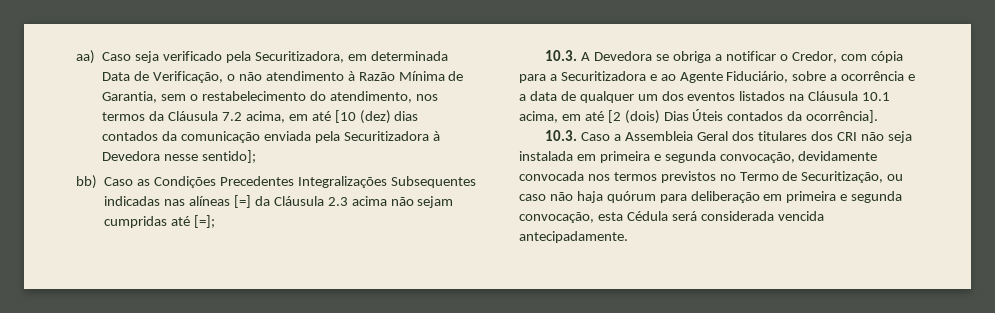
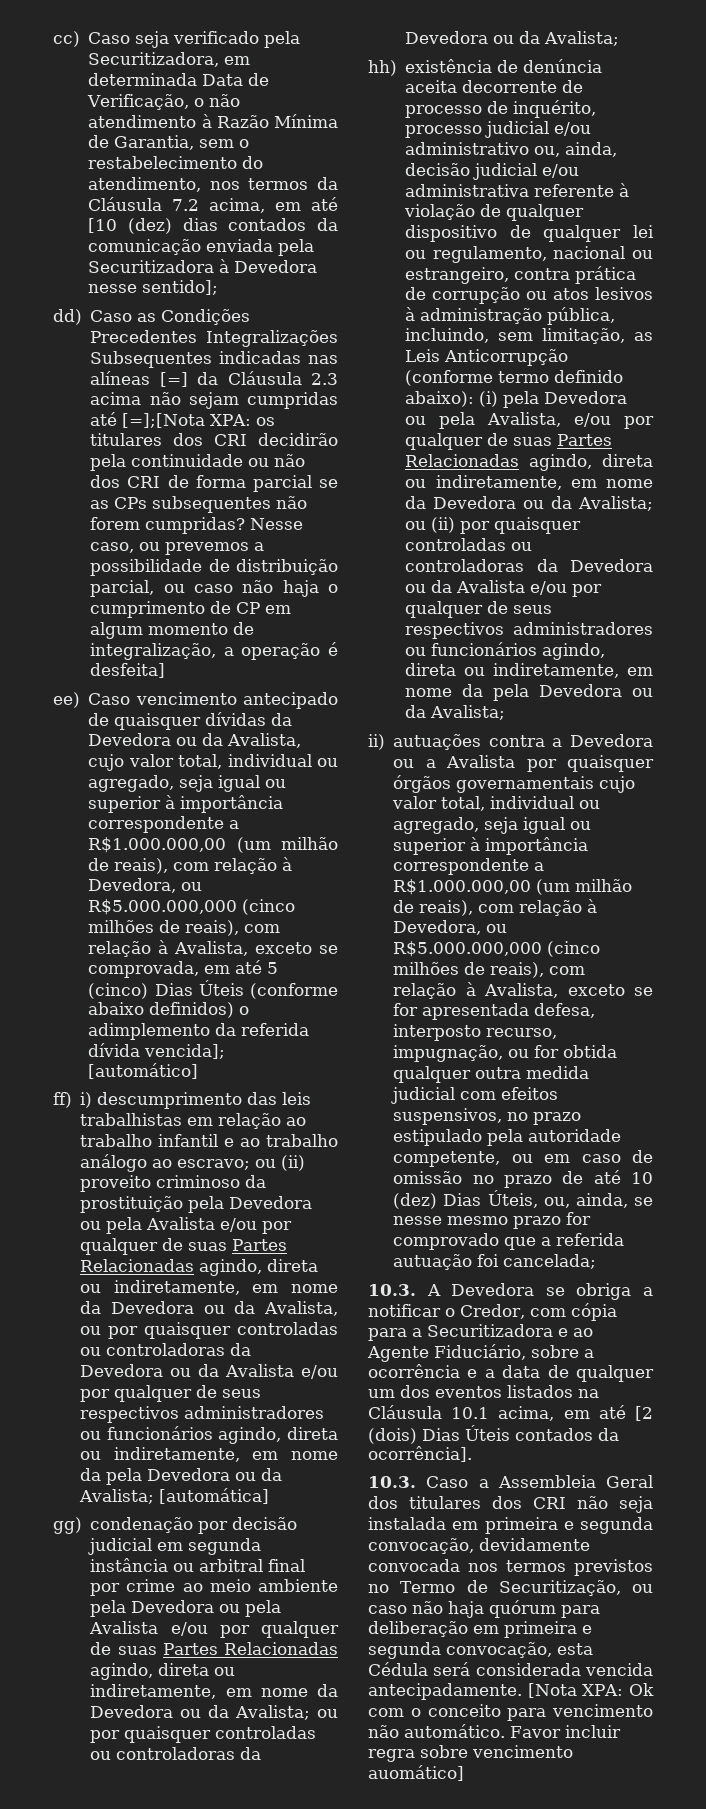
[76,50,95,64] aa) -> [53,31,80,47] cc)
[76,175,97,189] bb) -> [53,309,82,325] dd)
[194,215,216,228] [=]; -> [122,413,276,428] [90,433,338,446] [90,454,306,471] [90,475,338,492] [90,496,308,513] [90,517,304,534] [90,542,265,555] [90,559,338,576] [90,580,338,597] [90,601,292,618] [90,622,255,639] [90,642,338,660] [90,663,166,678] [53,692,338,709] [88,712,293,730] [88,733,302,748] [88,754,338,771] [88,775,287,792] [88,795,284,813] [88,816,240,833] [88,837,338,853] [88,857,293,874] [88,878,203,893] [88,899,296,915] [88,920,281,936] [88,940,338,957] [88,960,279,978] [88,980,338,999] [88,1002,250,1018] [88,1023,310,1040] [88,1043,226,1059] [88,1063,199,1079] [53,1092,312,1109] [80,1113,307,1129] [80,1134,338,1147] [80,1154,306,1172] [80,1175,267,1192] [80,1196,313,1213] [80,1217,293,1234] [80,1238,288,1255] [80,1259,319,1276] [80,1280,338,1295] [80,1301,338,1316] [80,1322,338,1339] [80,1343,252,1356] [80,1364,338,1379] [80,1385,262,1402] [80,1406,325,1423] [80,1426,338,1444] [80,1447,338,1462] [80,1468,283,1485] [79,1488,270,1504] [53,1517,298,1534] [88,1538,262,1555] [90,1558,306,1572] [90,1579,338,1596] [90,1600,282,1617] [89,1621,339,1638] [90,1642,338,1655] [90,1663,236,1680] [90,1684,338,1699] [90,1705,338,1720] [90,1726,317,1743] [90,1747,262,1760] [405,31,620,46] [368,59,603,76] [405,80,584,93] [405,100,597,118] [405,121,592,138] [405,142,618,157] [405,163,580,180] [405,183,630,197] [404,204,585,221] [405,225,654,242] [405,246,653,263] [405,266,637,284] [405,287,653,304] [405,307,616,325] [405,328,653,344] [405,349,569,366] [405,370,624,386] [405,391,628,408] [405,412,654,429] [405,433,613,450] [405,454,653,471] [405,475,653,490] [405,496,653,511] [405,517,582,534] [405,538,533,551] [405,559,653,572] [405,580,603,597] [405,601,553,618] [405,622,653,639] [405,642,606,660] [405,663,653,678] [405,684,653,701] [405,705,506,720] [368,734,653,750] [393,755,654,772] [393,775,636,793] [392,796,601,811] [393,817,592,834] [393,837,589,855] [393,858,545,875] [393,879,633,895] [393,899,598,916] [393,920,508,935] [393,941,601,957] [393,962,586,978] [393,982,653,999] [393,1003,596,1020] [393,1024,558,1041] [393,1045,618,1062] [393,1066,590,1083] [391,1087,559,1104] [393,1108,582,1125] [393,1129,622,1146] [393,1150,653,1167] [393,1170,653,1188] [393,1190,653,1209] [393,1212,592,1229] [393,1233,625,1250] [393,1254,597,1270] [=];[Nota XPA: os titulares dos CRI decidirão pela continuidade ou não dos CRI de forma parcial se as CPs subsequentes não forem cumpridas? Nesse caso, ou prevemos a possibilidade de distribuição parcial, ou caso não haja o cumprimento de CP em algum momento de integralização, a operação é desfeita] // ee) Caso vencimento antecipado de quaisquer dívidas da Devedora ou da Avalista, cujo valor total, individual ou agregado, seja igual ou superior à importância correspondente a R$1.000.000,00 (um milhão de reais), com relação à Devedora, ou R$5.000.000,000 (cinco milhões de reais), com relação à Avalista, exceto se comprovada, em até 5 (cinco) Dias Úteis (conforme abaixo definidos) o adimplemento da referida dívida vencida]; [automático] // ff) i) descumprimento das leis trabalhistas em relação ao trabalho infantil e ao trabalho análogo ao escravo; ou (ii) proveito criminoso da prostituição pela Devedora ou pela Avalista e/ou por qualquer de suas Partes Relacionadas agindo, direta ou indiretamente, em nome da Devedora ou da Avalista, ou por quaisquer controladas ou controladoras da Devedora ou da Avalista e/ou por qualquer de seus respectivos administradores ou funcionários agindo, direta ou indiretamente, em nome da pela Devedora ou da Avalista; [automática] // gg) condenação por decisão judicial em segunda instância ou arbitral final por crime ao meio ambiente pela Devedora ou pela Avalista e/ou por qualquer de suas Partes Relacionadas agindo, direta ou indiretamente, em nome da Devedora ou da Avalista; ou por quaisquer controladas ou controladoras da Devedora ou da Avalista; // hh) existência de denúncia aceita decorrente de processo de inquérito, processo judicial e/ou administrativo ou, ainda, decisão judicial e/ou administrativa referente à violação de qualquer dispositivo de qualquer lei ou regulamento, nacional ou estrangeiro, contra prática de corrupção ou atos lesivos à administração pública, incluindo, sem limitação, as Leis Anticorrupção (conforme termo definido abaixo): (i) pela Devedora ou pela Avalista, e/ou por qualquer de suas Partes Relacionadas agindo, direta ou indiretamente, em nome da Devedora ou da Avalista; ou (ii) por quaisquer controladas ou controladoras da Devedora ou da Avalista e/ou por qualquer de seus respectivos administradores ou funcionários agindo, direta ou indiretamente, em nome da pela Devedora ou da Avalista; // ii) autuações contra a Devedora ou a Avalista por quaisquer órgãos governamentais cujo valor total, individual ou agregado, seja igual ou superior à importância correspondente a R$1.000.000,00 (um milhão de reais), com relação à Devedora, ou R$5.000.000,000 (cinco milhões de reais), com relação à Avalista, exceto se for apresentada defesa, interposto recurso, impugnação, ou for obtida qualquer outra medida judicial com efeitos suspensivos, no prazo estipulado pela autoridade competente, ou em caso de omissão no prazo de até 10 (dez) Dias Úteis, ou, ainda, se nesse mesmo prazo for comprovado que a referida autuação foi cancelada;
(628, 237) none -> [527,1683,654,1698] [368,1704,653,1721] [368,1724,621,1738] [368,1745,573,1762] [368,1765,464,1781] [Nota XPA: Ok com o conceito para vencimento não automático. Favor incluir regra sobre vencimento auomático]

